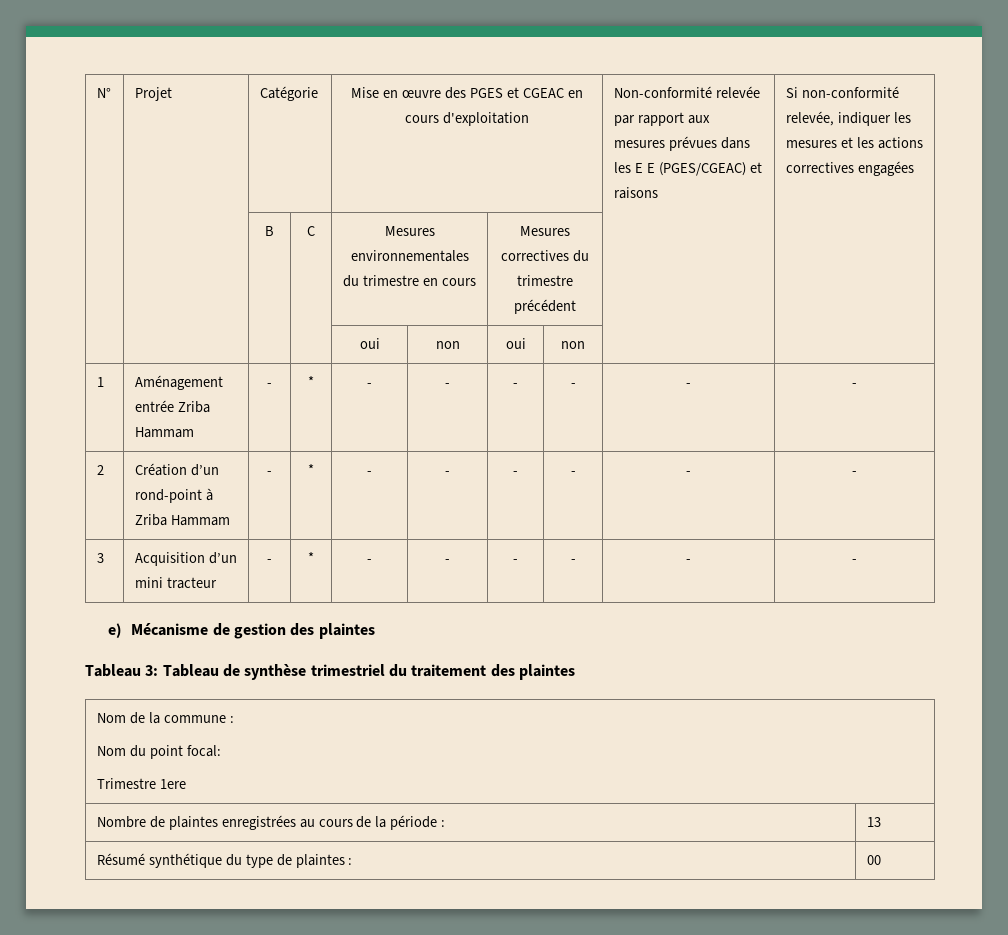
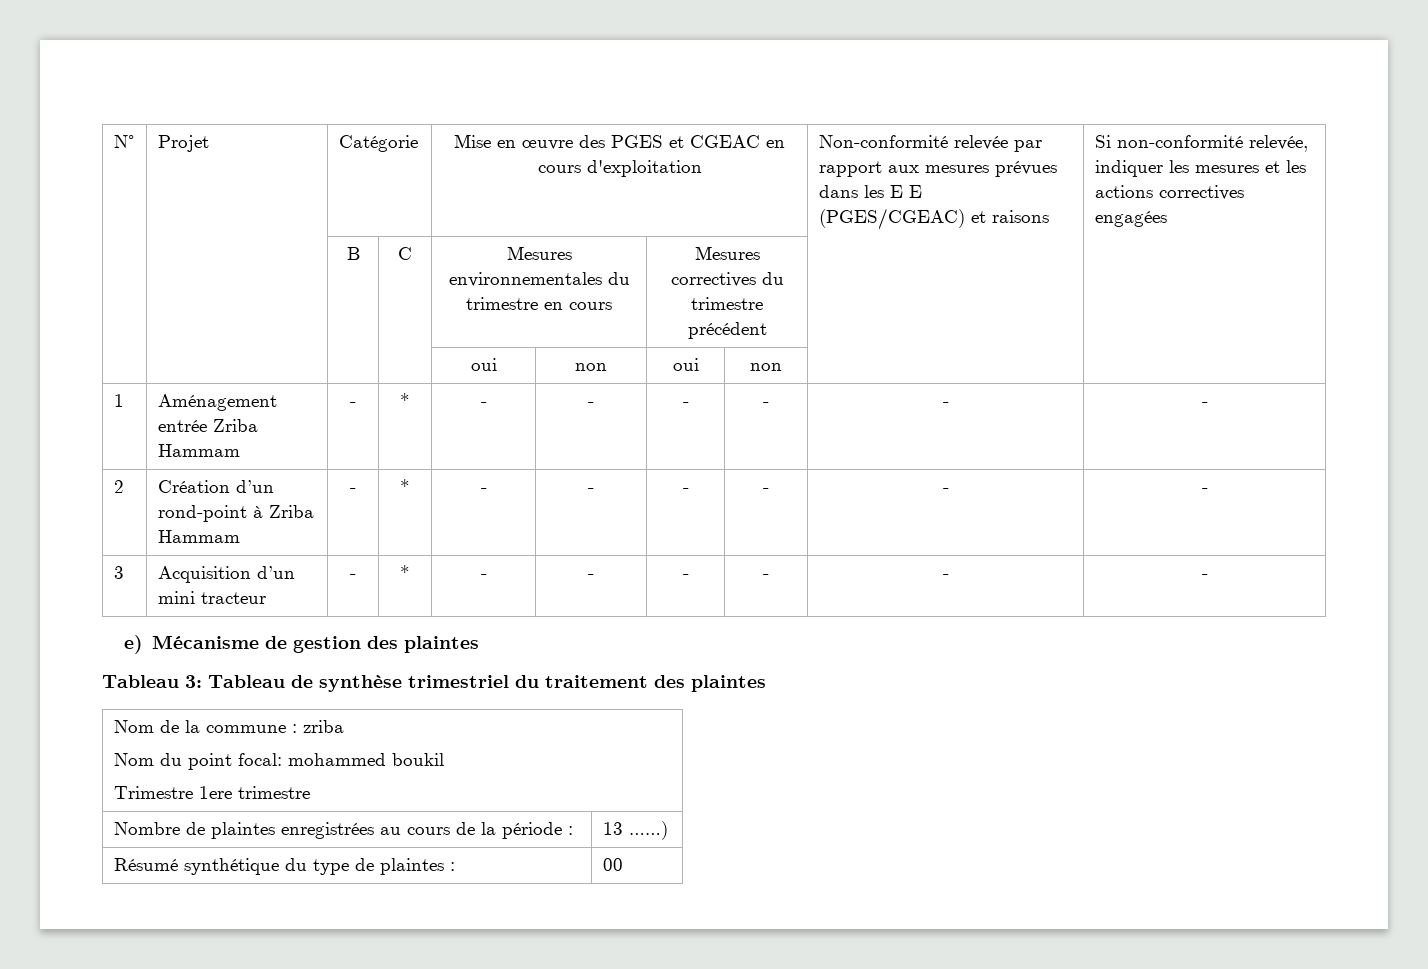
(234, 719) none -> [302,720,344,733] zriba
(221, 751) none -> [287,753,444,766] mohammed boukil
(186, 784) none -> [237,786,310,799] trimestre
(881, 822) none -> [628,821,668,840] ……)

